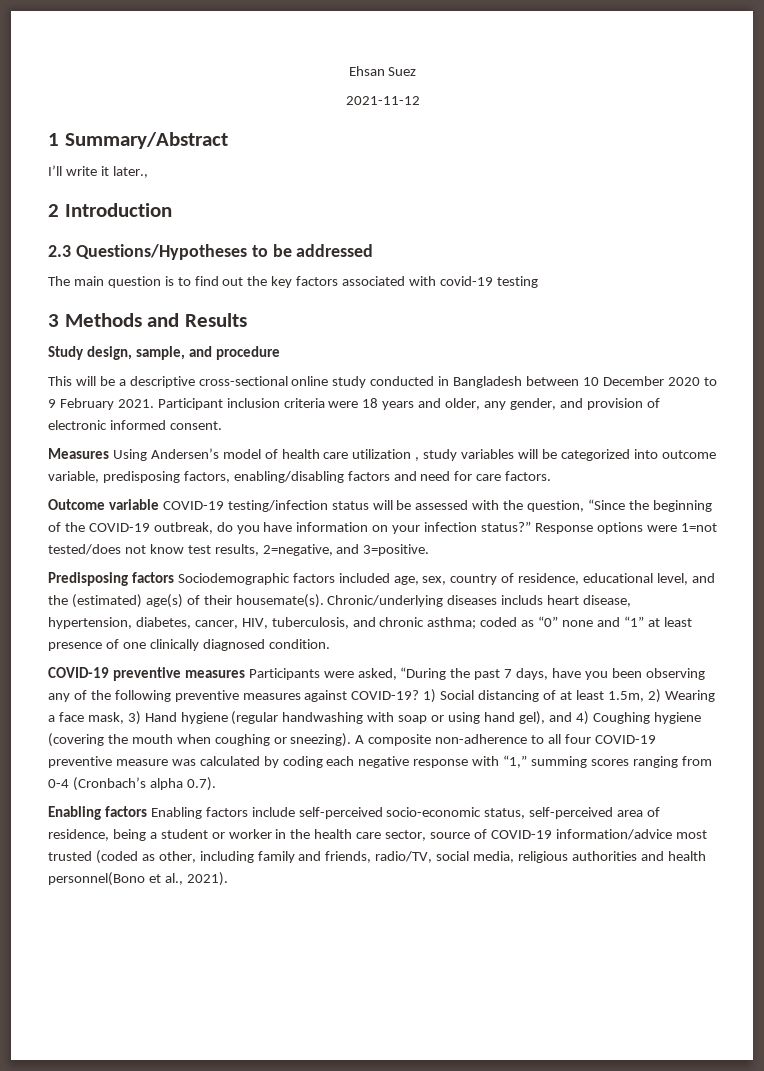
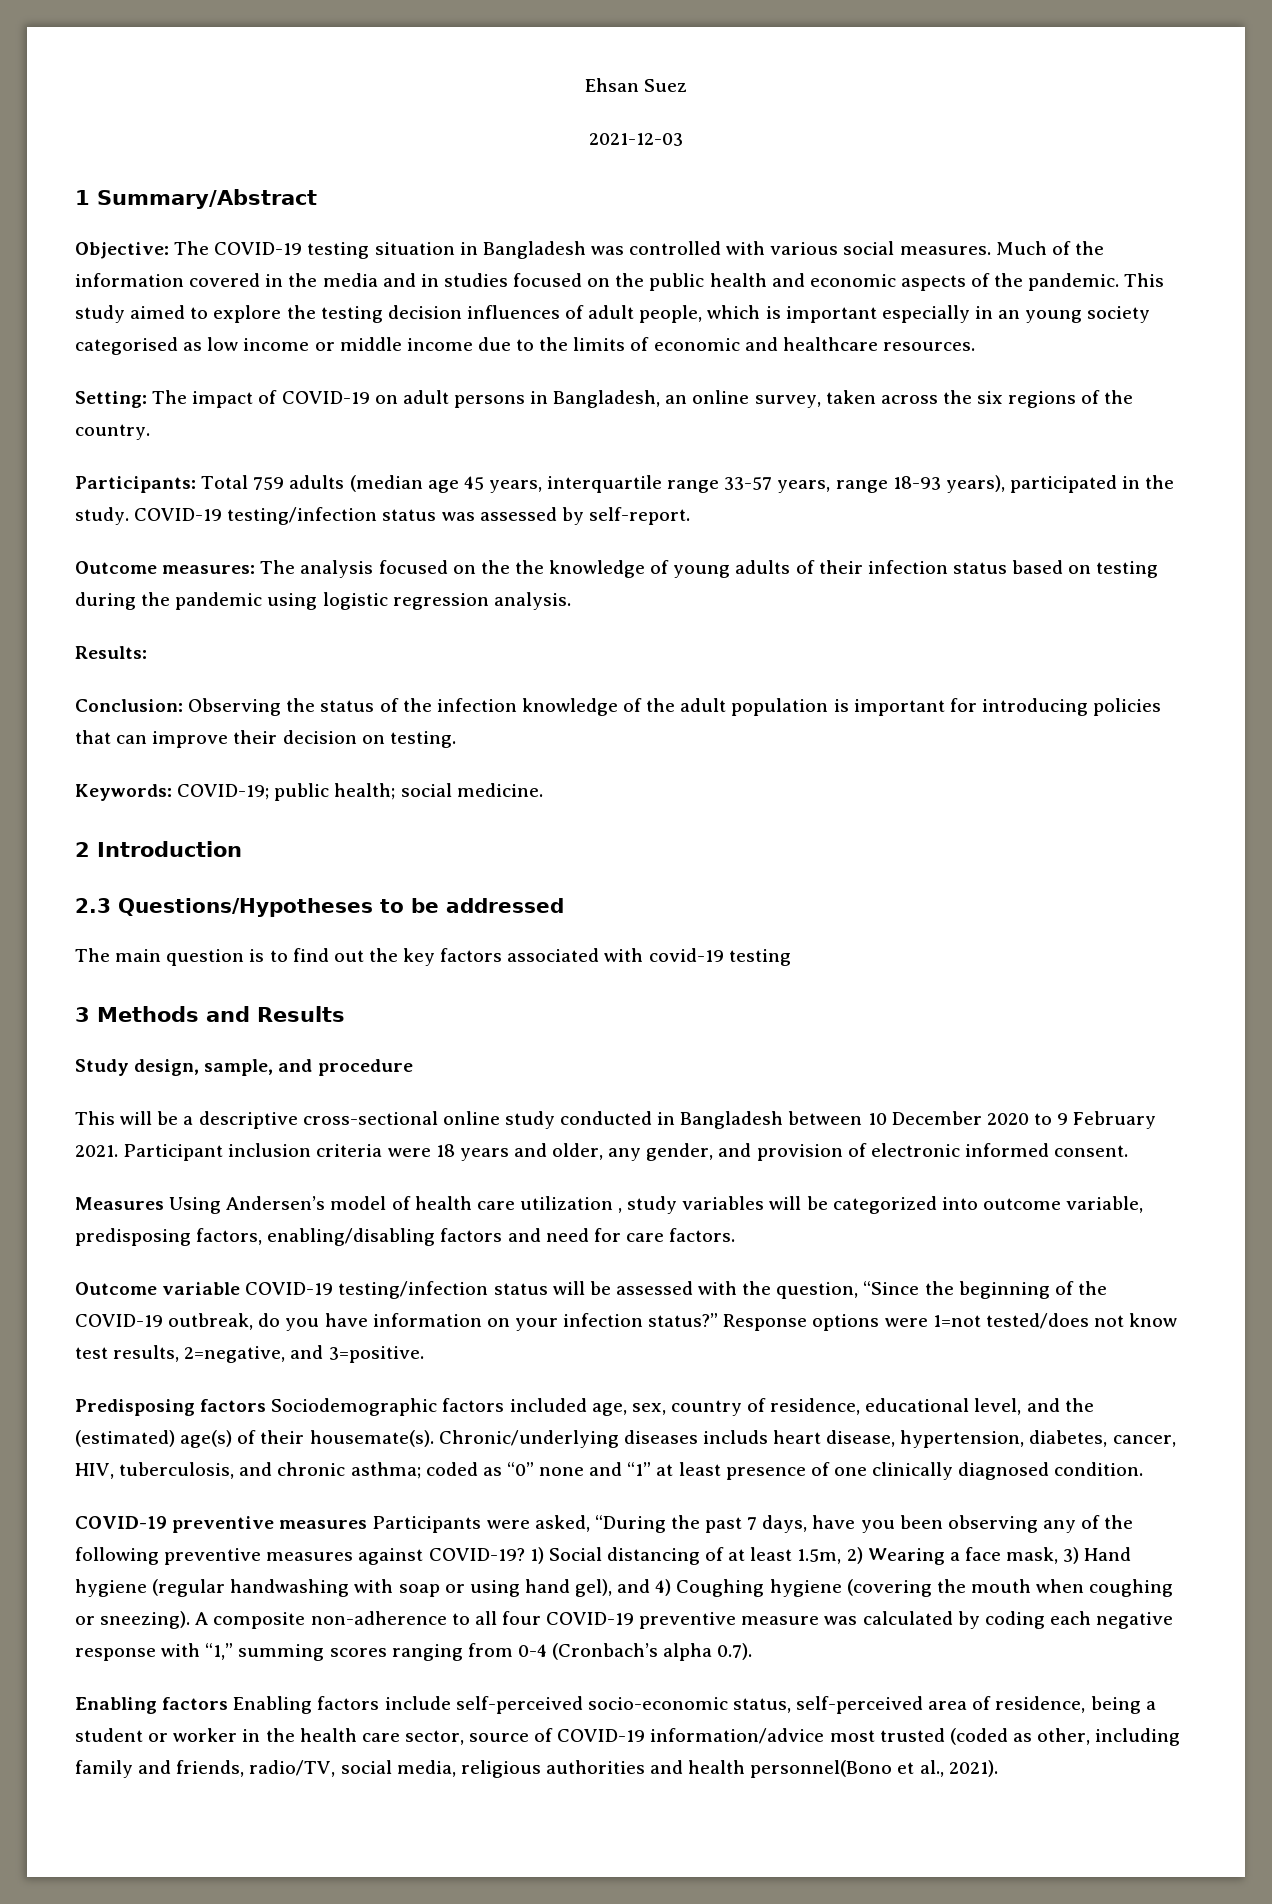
[345,96,420,105] 2021-11-12 -> [589,133,683,146] 2021-12-03
[48,165,148,178] I’ll write it later., -> [75,241,1104,259] [75,273,1165,291] [75,305,1151,323] [75,337,975,355] [75,390,1134,408] [75,424,150,440] [75,475,1175,493] [75,507,690,525] [75,560,1159,578] [75,592,571,610] [75,646,147,659] [75,698,1162,716] [75,730,456,748] [75,783,543,801] Objective: The COVID-19 testing situation in Bangladesh was controlled with various social measures. Much of the information covered in the media and in studies focused on the public health and economic aspects of the pandemic. This study aimed to explore the testing decision influences of adult people, which is important especially in an young society categorised as low income or middle income due to the limits of economic and healthcare resources. // Setting: The impact of COVID-19 on adult persons in Bangladesh, an online survey, taken across the six regions of the country. // Participants: Total 759 adults (median age 45 years, interquartile range 33-57 years, range 18-93 years), participated in the study. COVID-19 testing/infection status was assessed by self-report. // Outcome measures: The analysis focused on the the knowledge of young adults of their infection status based on testing during the pandemic using logistic regression analysis. // Results: // Conclusion: Observing the status of the infection knowledge of the adult population is important for introducing policies that can improve their decision on testing. // Keywords: COVID-19; public health; social medicine.

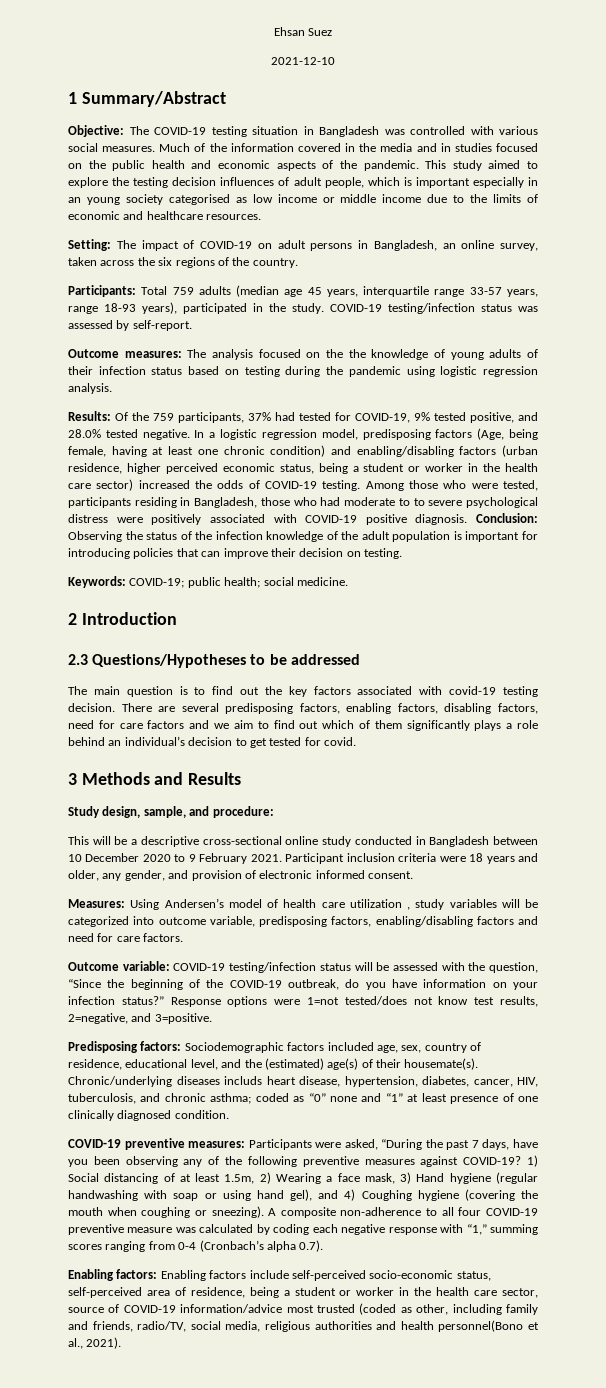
[589,133,683,146] 2021-12-03 -> [271,57,335,65] 2021-12-10
(147, 652) // -> [115,412,538,423] [68,428,538,440] [68,445,538,457] [68,463,538,474] [68,479,538,491] [68,497,539,508] [68,514,468,525] Of the 759 participants, 37% had tested for COVID-19, 9% tested positive, and 28.0% tested negative. In a logistic regression model, predisposing factors (Age, being female, having at least one chronic condition) and enabling/disabling factors (urban residence, higher perceived economic status, being a student or worker in the health care sector) increased the odds of COVID-19 testing. Among those who were tested, participants residing in Bangladesh, those who had moderate to to severe psychological distress were positively associated with COVID-19 positive diagnosis.
(791, 957) none -> [68,703,538,714] [68,720,538,731] [68,736,356,748] decision. There are several predisposing factors, enabling factors, disabling factors, need for care factors and we aim to find out which of them significantly plays a role behind an individual’s decision to get tested for covid.
[317,1059,413,1076] procedure -> [212,806,274,818] procedure:
[75,1197,164,1210] Measures -> [68,899,125,908] Measures:
[162,1282,241,1295] variable -> [122,961,170,971] variable:
[200,1399,267,1412] factors -> [140,1041,182,1051] factors:
[279,1520,368,1529] measures -> [188,1141,246,1148] measures:
[162,1697,229,1710] factors -> [116,1269,158,1279] factors:

